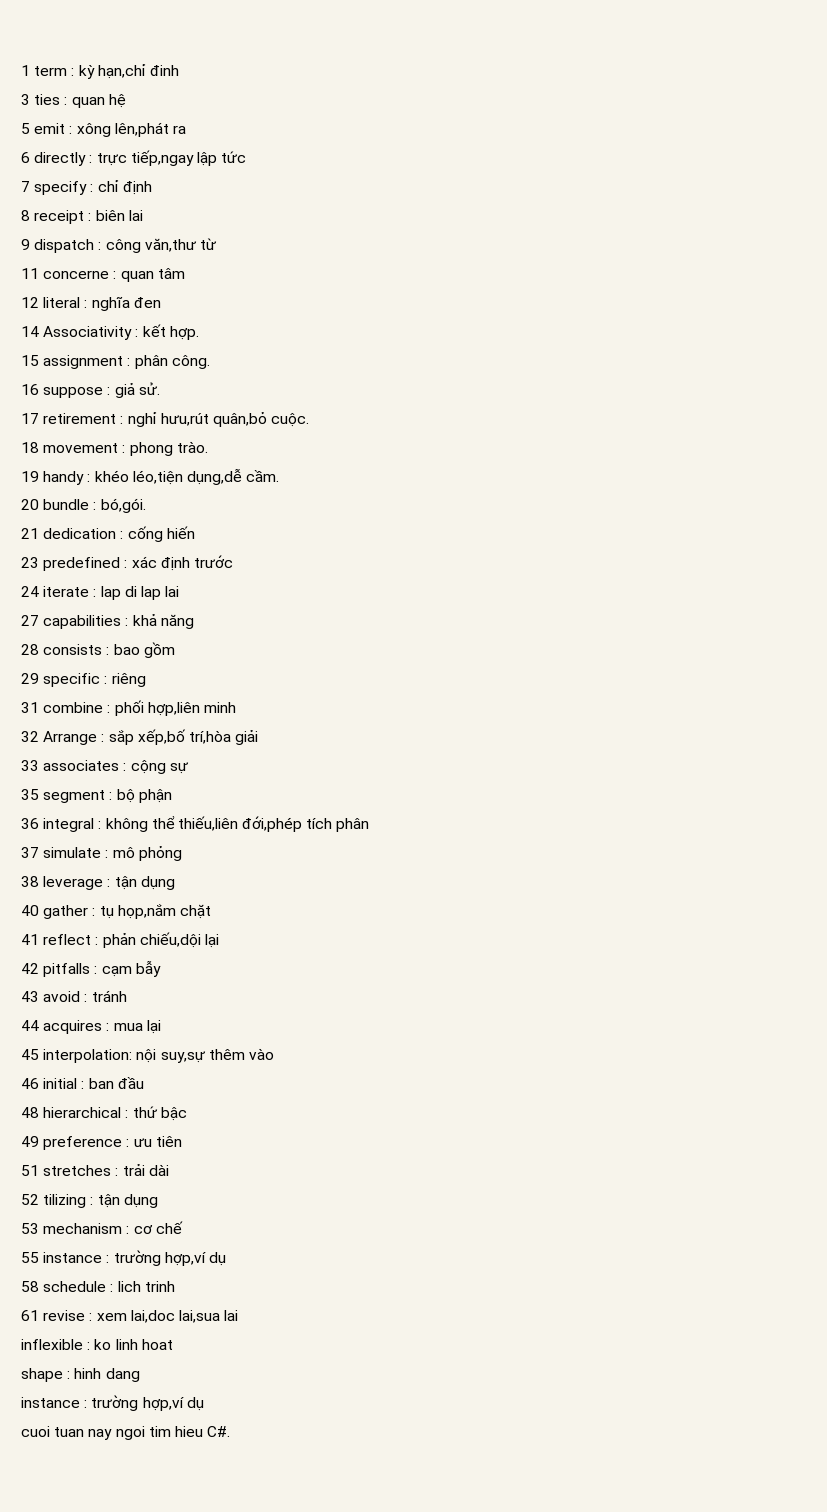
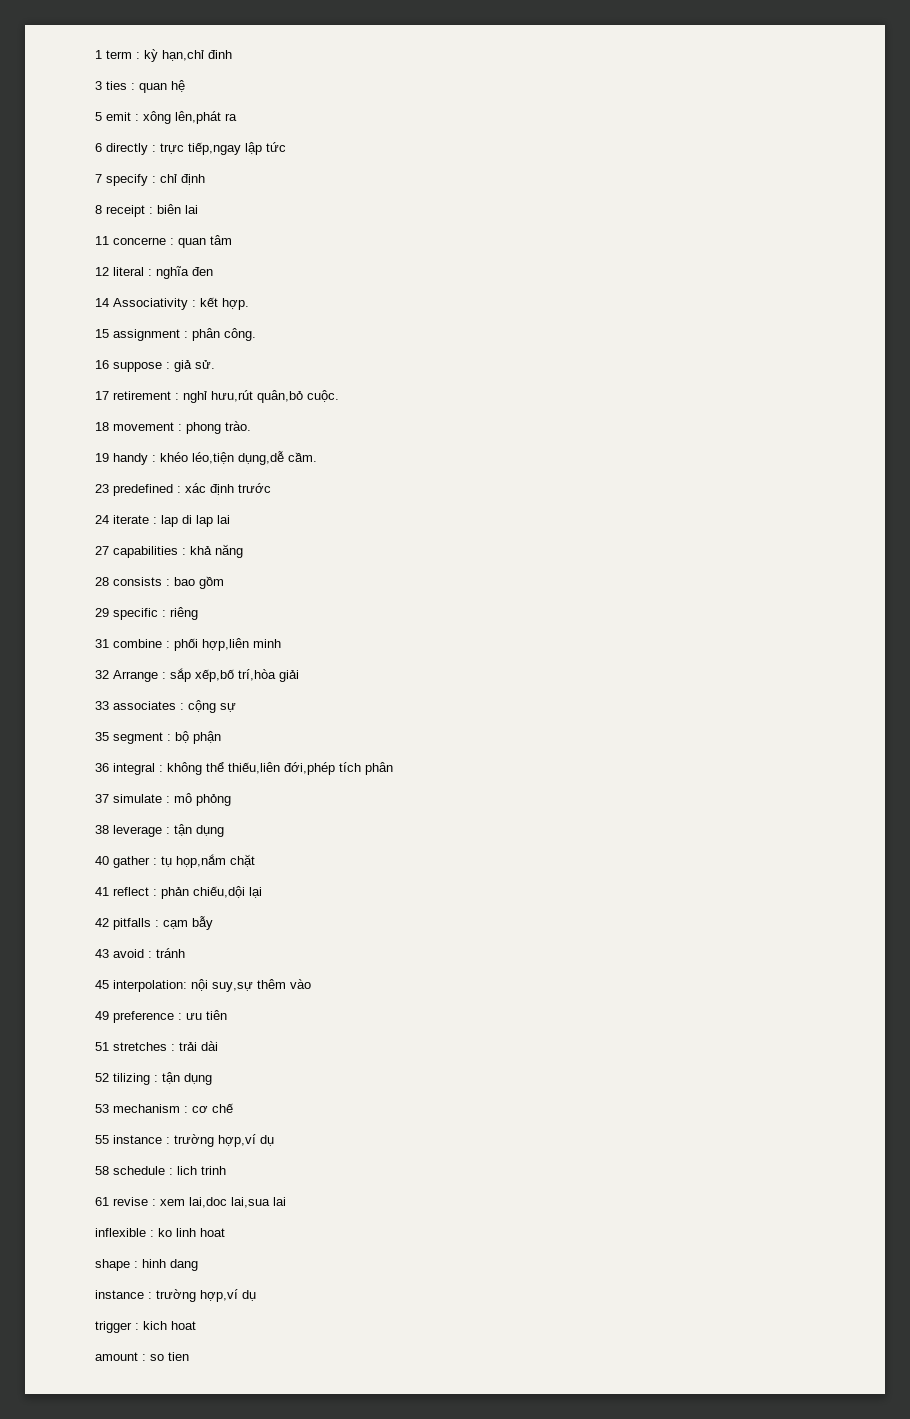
[21,238,217,253] // 9 dispatch : công văn,thư từ -> (198, 209) none
[21,498,146,513] [21,526,195,542] // 20 bundle : bó,gói. // 21 dedication : cống hiến -> (317, 457) none
[21,1020,161,1034] // 44 acquires : mua lại -> (185, 953) none
[21,1077,144,1089] [21,1106,187,1121] // 46 initial : ban đầu // 48 hierarchical : thứ bậc -> (311, 984) none
[21,1426,231,1440] cuoi tuan nay ngoi tim hieu C#. -> [95,1321,196,1333] [95,1352,189,1361] trigger : kich hoat // amount : so tien

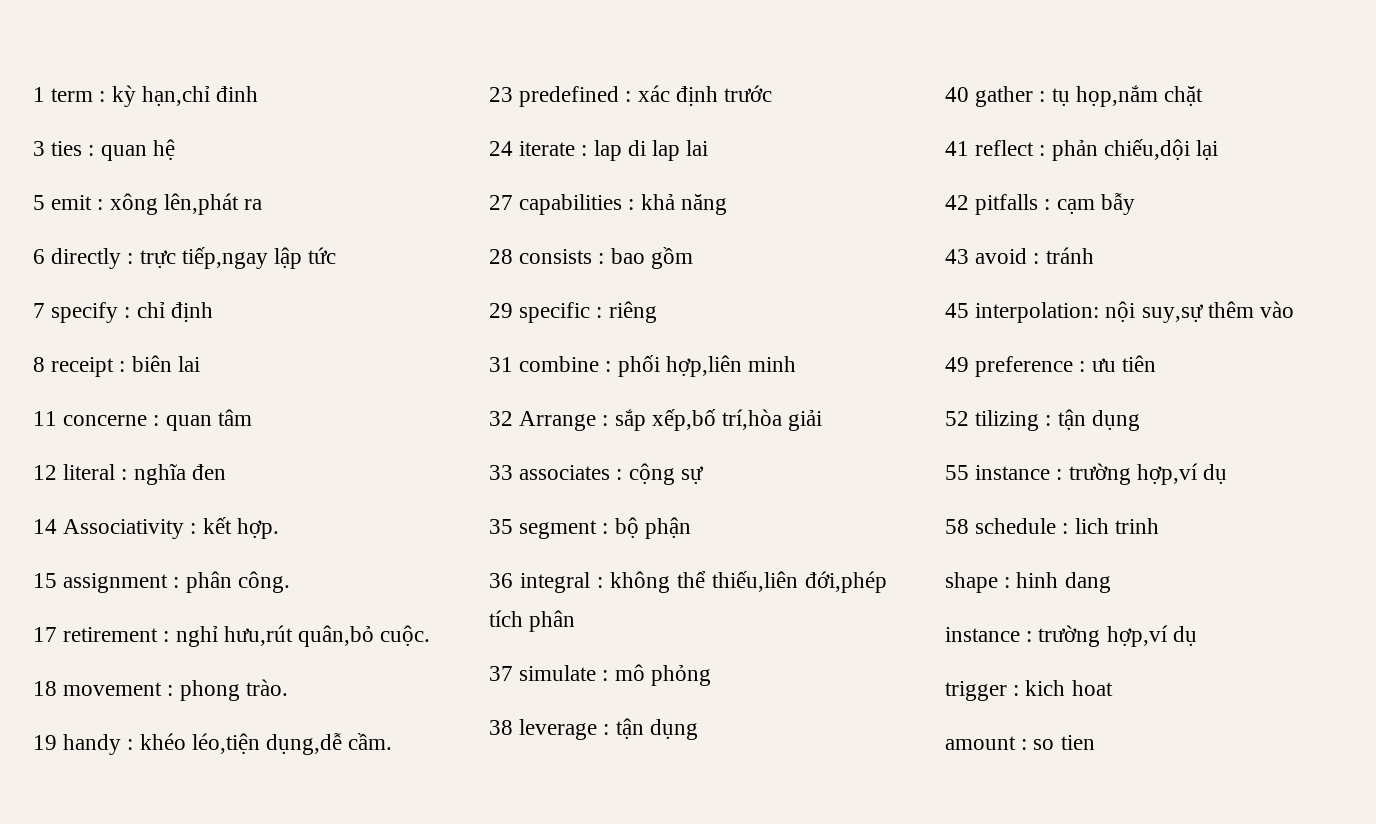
[95,360,215,372] // 16 suppose : giả sử. -> (290, 582) none
[95,1041,218,1051] // 51 stretches : trải dài -> (1156, 363) none
[95,1103,234,1113] // 53 mechanism : cơ chế -> (1140, 420) none
[95,1197,286,1208] [95,1228,225,1237] // 61 revise : xem lai,doc lai,sua lai // inflexible : ko linh hoat -> (1159, 526) none

